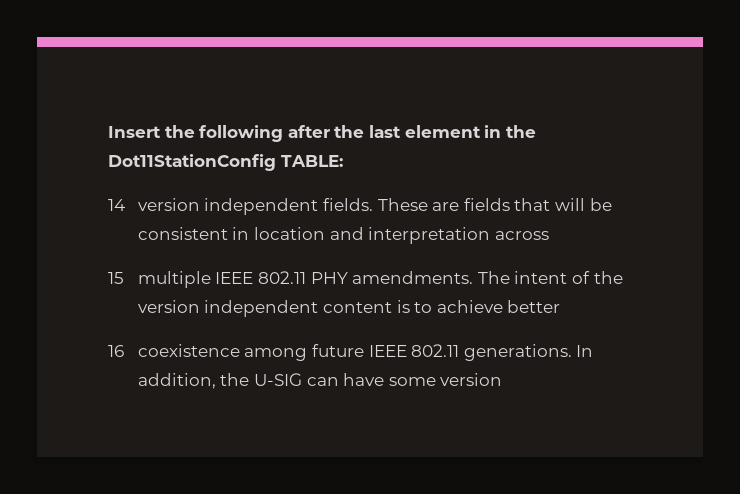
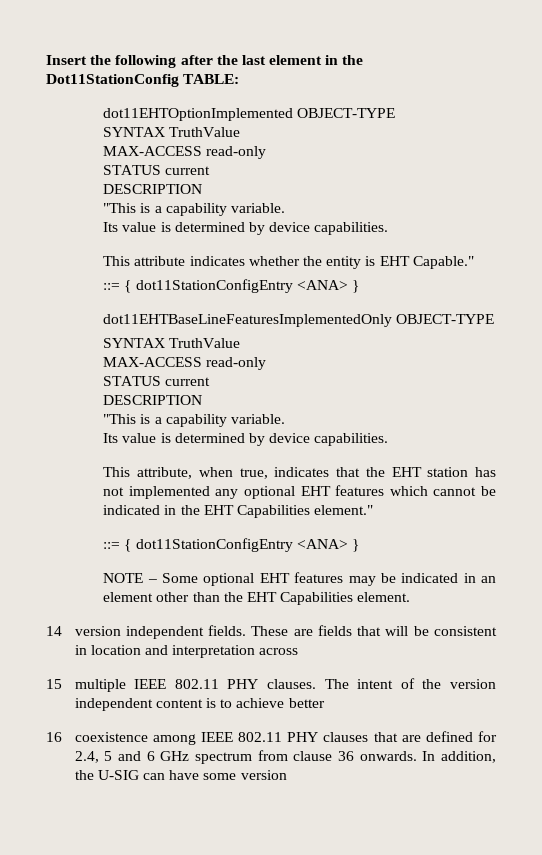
(343, 161) none -> [103,108,396,121] [103,127,241,137] [103,146,267,159] [103,165,211,175] [103,184,203,194] [103,203,285,216] [103,222,389,235] [103,256,474,269] [103,279,359,293] [103,314,495,327] [103,338,241,348] [103,357,267,370] [103,376,211,386] [103,395,203,405] [103,414,285,427] [103,433,389,446] [103,467,497,479] [103,485,496,499] [103,505,374,518] [103,538,359,552] [103,572,496,586] [103,592,411,605] // dot11EHTOptionImplemented OBJECT-TYPE // SYNTAX TruthValue // MAX-ACCESS read-only // STATUS current // DESCRIPTION // "This is a capability variable. // Its value is determined by device capabilities. // This attribute indicates whether the entity is EHT Capable." // ::= { dot11StationConfigEntry <ANA> } // dot11EHTBaseLineFeaturesImplementedOnly OBJECT-TYPE // SYNTAX TruthValue // MAX-ACCESS read-only // STATUS current // DESCRIPTION // "This is a capability variable. // Its value is determined by device capabilities. // This attribute, when true, indicates that the EHT station has not implemented any optional EHT features which cannot be indicated in the EHT Capabilities element." // ::= { dot11StationConfigEntry <ANA> } // NOTE – Some optional EHT features may be indicated in an element other than the EHT Capabilities element.
[352,271,474,284] amendments. -> [267,679,317,689] clauses.
[311,344,572,361] future IEEE 802.11 generations. -> [200,731,497,742] [74,750,417,764] IEEE 802.11 PHY clauses that are defined for 2.4, 5 and 6 GHz spectrum from clause 36 onwards.

